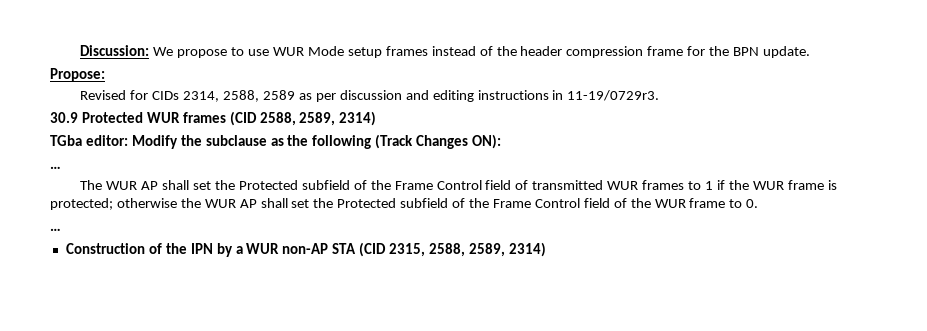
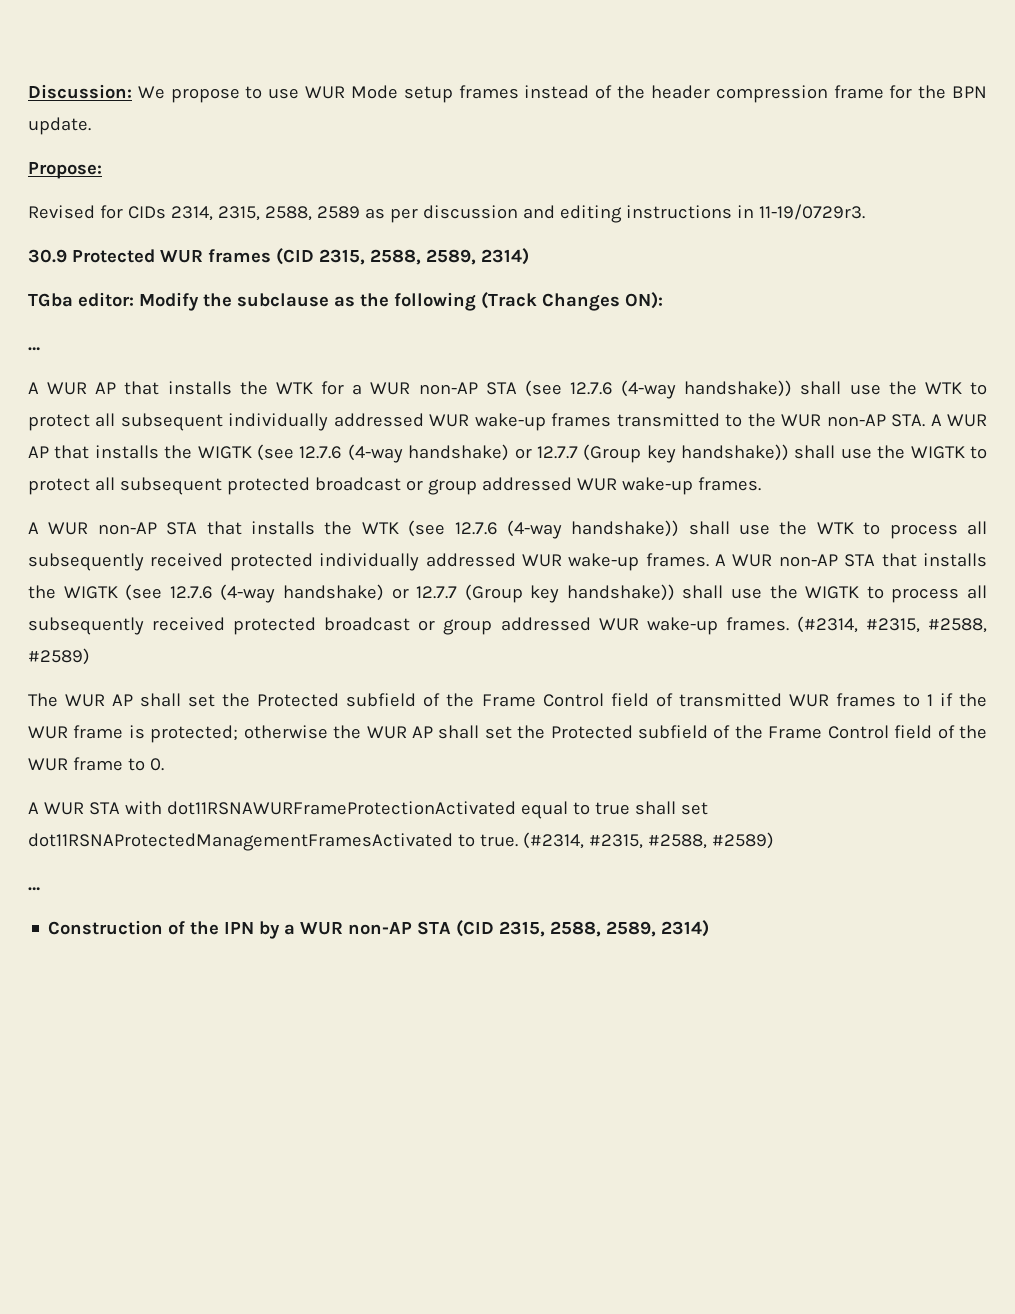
(220, 96) none -> [217,206,260,221] 2315,
(257, 118) none -> [318,249,365,265] 2315,
(61, 167) none -> [28,380,987,399] [28,413,988,431] [28,444,988,463] [28,477,761,495] [28,520,988,539] [28,553,987,571] [28,584,988,603] [28,616,988,635] [28,648,90,665] // A WUR AP that installs the WTK for a WUR non-AP STA (see 12.7.6 (4-way handshake)) shall use the WTK to protect all subsequent individually addressed WUR wake-up frames transmitted to the WUR non-AP STA. A WUR AP that installs the WIGTK (see 12.7.6 (4-way handshake) or 12.7.7 (Group key handshake)) shall use the WIGTK to protect all subsequent protected broadcast or group addressed WUR wake-up frames. // A WUR non-AP STA that installs the WTK (see 12.7.6 (4-way handshake)) shall use the WTK to process all subsequently received protected individually addressed WUR wake-up frames. A WUR non-AP STA that installs the WIGTK (see 12.7.6 (4-way handshake) or 12.7.7 (Group key handshake)) shall use the WIGTK to process all subsequently received protected broadcast or group addressed WUR wake-up frames. (#2314, #2315, #2588, #2589)
(759, 203) none -> [28,801,708,819] [28,832,774,851] // A WUR STA with dot11RSNAWURFrameProtectionActivated equal to true shall set dot11RSNAProtectedManagementFramesActivated to true. (#2314, #2315, #2588, #2589)

